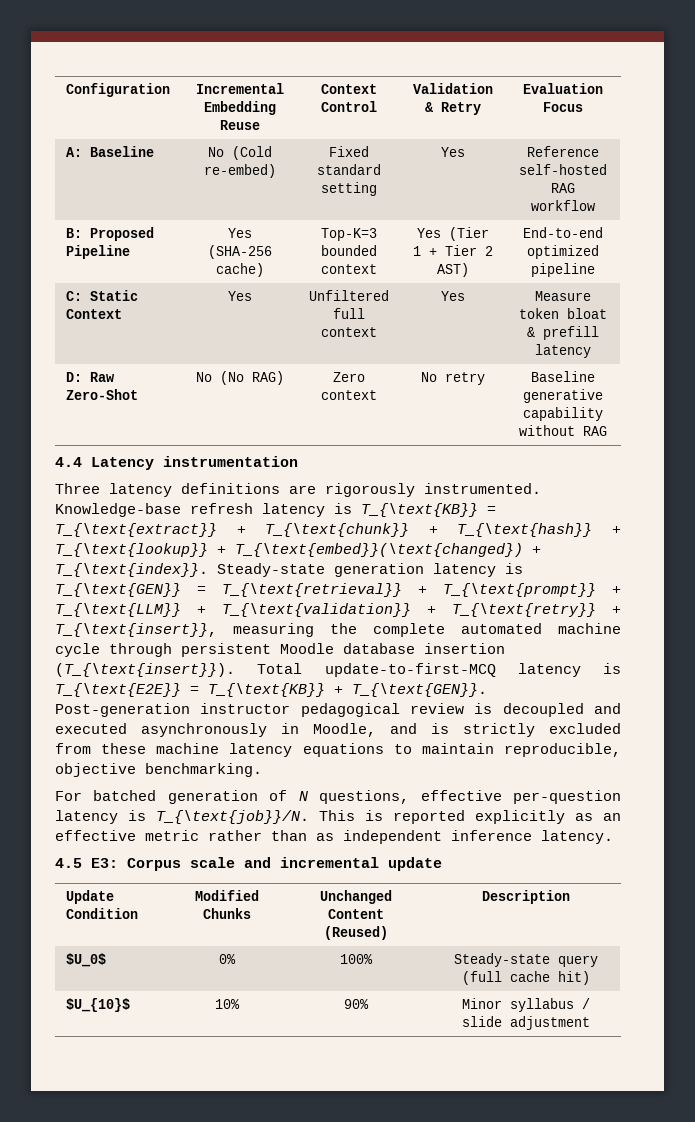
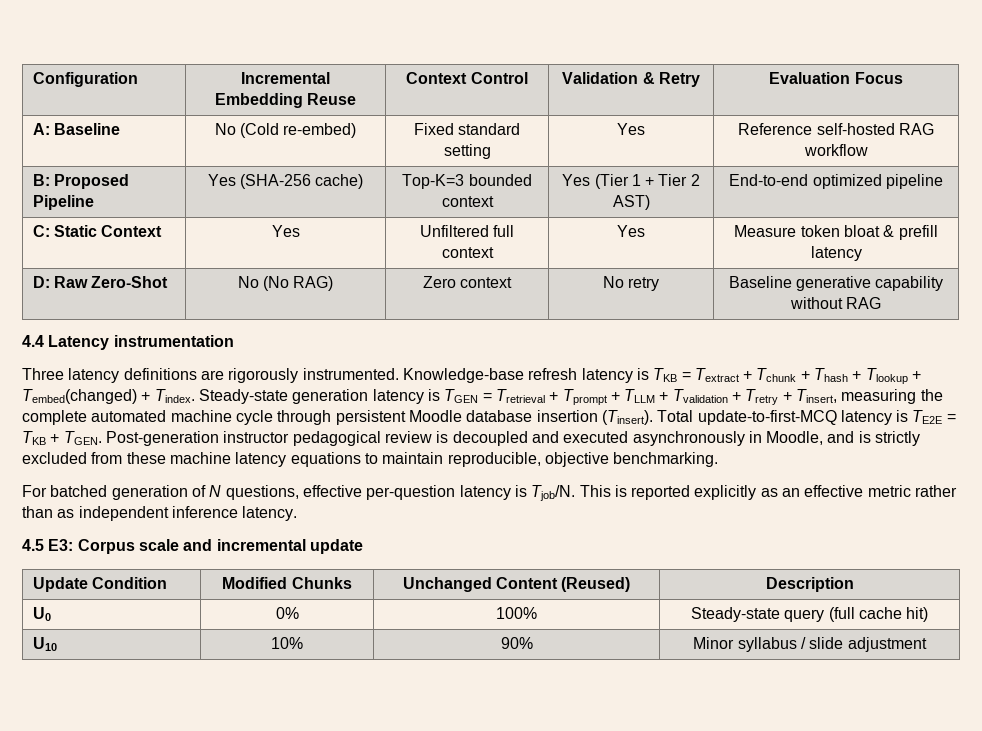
[361,503,496,517] [55,523,622,537] [55,543,541,557] [55,563,523,577] [55,583,621,597] [55,603,621,617] [55,623,217,637] T_{\text{KB}} = T_{\text{extract}} + T_{\text{chunk}} + T_{\text{hash}} + T_{\text{lookup}} + T_{\text{embed}}(\text{changed}) + T_{\text{index}}. Steady-state generation latency is T_{\text{GEN}} = T_{\text{retrieval}} + T_{\text{prompt}} + T_{\text{LLM}} + T_{\text{validation}} + T_{\text{retry}} + T_{\text{insert}}, -> [653,368,922,384] [22,389,838,405] TKB = Textract + Tchunk + Thash + Tlookup + Tembed(changed) + Tindex. Steady-state generation latency is TGEN = Tretrieval + Tprompt + TLLM + Tvalidation + Tretry + Tinsert,
[55,663,235,677] (T_{\text{insert}}). -> [601,410,653,425] (Tinsert).
[55,683,487,697] T_{\text{E2E}} = T_{\text{KB}} + T_{\text{GEN}}. -> [912,410,956,424] [22,431,102,445] TE2E = TKB + TGEN.
[156,810,309,824] T_{\text{job}}/N. -> [531,485,576,501] Tjob/N.
[66,953,107,967] $U_0$ -> [32,607,51,621] U0
[66,998,131,1012] $U_{10}$ -> [32,637,57,651] U10

